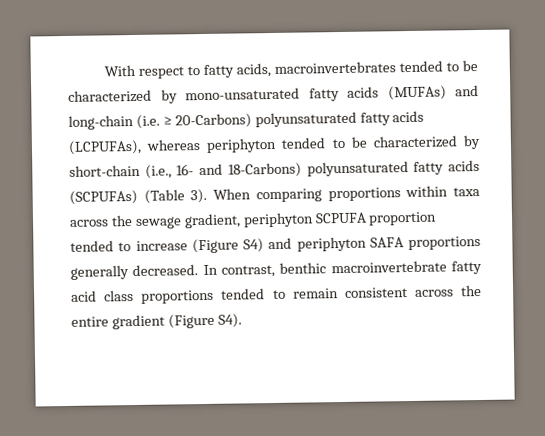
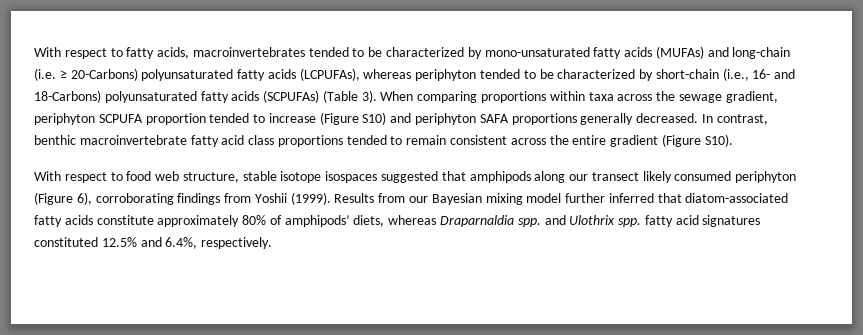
[243,238,264,253] S4) -> [362,112,387,125] S10)
[217,313,242,328] S4). -> [704,134,733,147] [34,171,797,183] [34,192,789,205] [34,215,761,227] [34,237,273,249] S10). // With respect to food web structure, stable isotope isospaces suggested that amphipods along our transect likely consumed periphyton (Figure 6), corroborating findings from Yoshii (1999). Results from our Bayesian mixing model further inferred that diatom-associated fatty acids constitute approximately 80% of amphipods’ diets, whereas Draparnaldia spp. and Ulothrix spp. fatty acid signatures constituted 12.5% and 6.4%, respectively.

